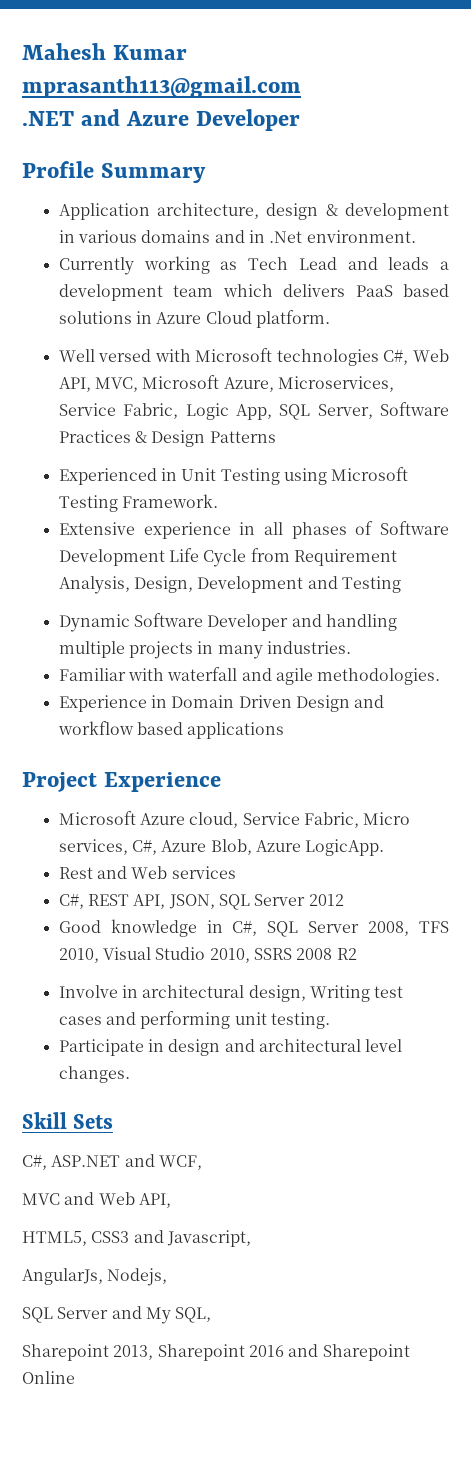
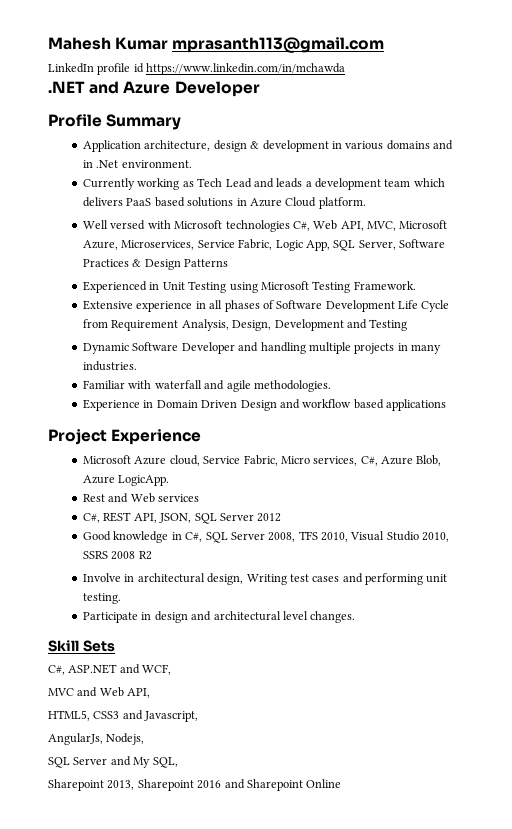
(301, 87) none -> [48,63,346,75] // LinkedIn profile id https://www.linkedin.com/in/mchawda

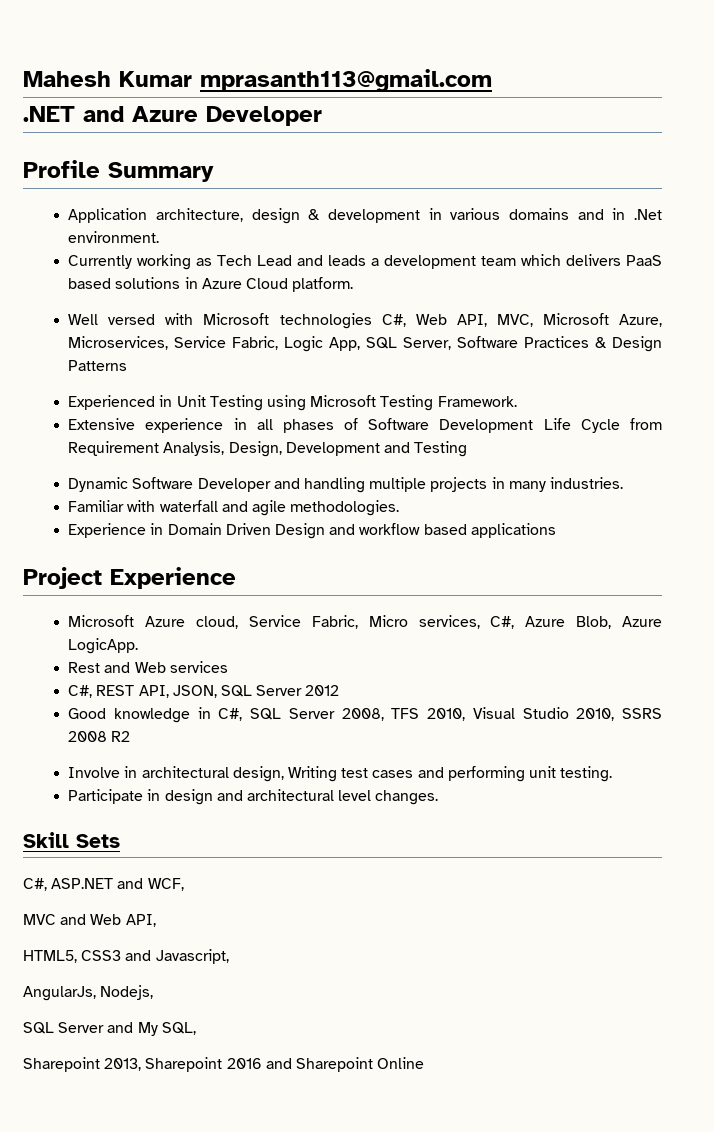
[48,63,346,75] // LinkedIn profile id https://www.linkedin.com/in/mchawda -> (492, 80) none

